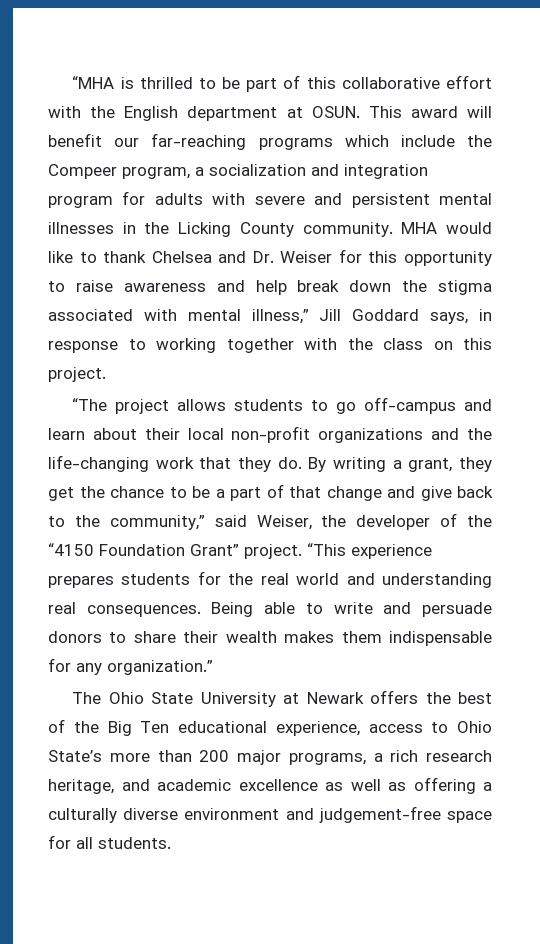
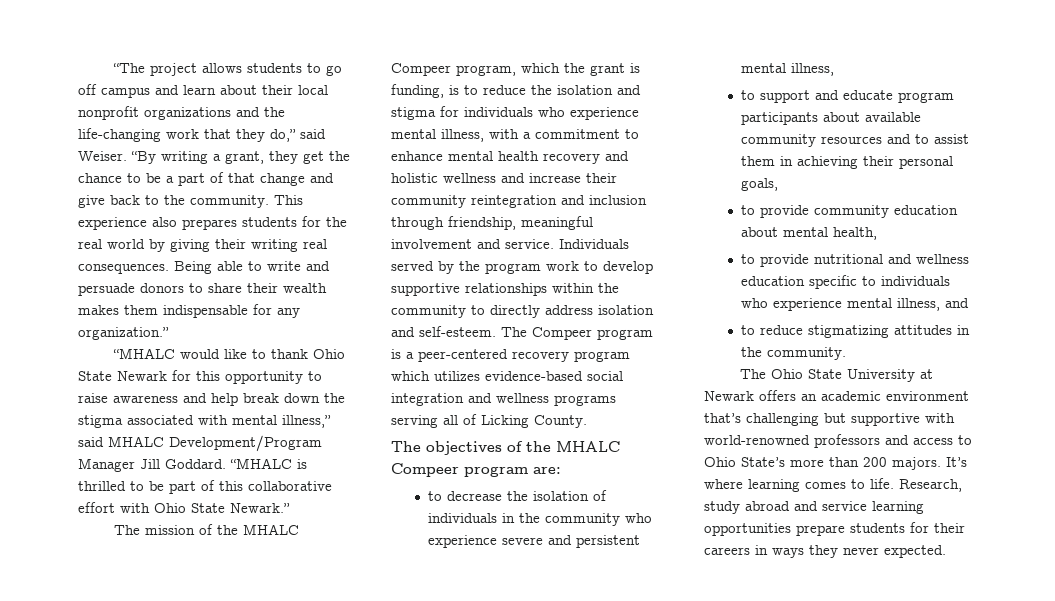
[72,75,493,92] [48,106,492,121] [48,133,493,150] [48,164,428,179] [48,191,492,208] [48,222,493,237] [48,249,492,266] [48,280,492,295] [48,309,492,324] [48,338,492,353] [48,367,106,382] “MHA is thrilled to be part of this collaborative effort with the English department at OSUN. This award will benefit our far-reaching programs which include the Compeer program, a socialization and integration program for adults with severe and persistent mental illnesses in the Licking County community. MHA would like to thank Chelsea and Dr. Weiser for this opportunity to raise awareness and help break down the stigma associated with mental illness,” Jill Goddard says, in response to working together with the class on this project. // -> (113, 68) none
[364,397,457,414] off-campus -> [78,84,150,98] off campus
[231,426,311,443] non-profit -> [78,106,139,120] nonprofit
[277,457,327,472] do. By -> [270,129,326,142] [78,151,156,164] do,” said Weiser. “By
[109,513,492,530] [48,543,432,559] community,” said Weiser, the developer of the “4150 Foundation Grant” project. “This experience -> [190,195,303,208] [78,217,177,230] community. This experience also
[346,573,492,588] and understanding -> [149,239,298,252] by giving their writing
(213, 667) none -> [113,348,346,359] [78,370,322,384] [78,393,345,406] [78,415,331,428] [78,435,322,452] [78,458,307,472] [78,480,332,494] [78,502,290,513] [114,524,300,535] [391,63,640,76] [391,84,641,98] [391,106,639,120] [391,129,639,142] [391,151,629,164] [391,173,617,183] [391,195,647,208] [391,216,593,230] [391,239,629,249] [391,261,653,274] [391,283,619,296] [391,305,654,318] [391,326,653,340] [391,349,630,362] [391,371,623,381] [391,393,616,406] [391,414,587,428] [391,441,620,455] [391,463,561,477] [427,490,607,501] [427,513,652,526] [427,535,640,548] [740,63,834,76] [740,90,954,103] [740,112,921,125] [740,134,969,147] [740,156,953,169] [740,178,778,191] [740,205,958,218] [740,227,877,240] [740,254,969,267] [740,275,950,289] [740,298,969,311] [740,325,970,338] [740,347,846,360] // “MHALC would like to thank Ohio State Newark for this opportunity to raise awareness and help break down the stigma associated with mental illness,” said MHALC Development/Program Manager Jill Goddard. “MHALC is thrilled to be part of this collaborative effort with Ohio State Newark.” // The mission of the MHALC Compeer program, which the grant is funding, is to reduce the isolation and stigma for individuals who experience mental illness, with a commitment to enhance mental health recovery and holistic wellness and increase their community reintegration and inclusion through friendship, meaningful involvement and service. Individuals served by the program work to develop supportive relationships within the community to directly address isolation and self-esteem. The Compeer program is a peer-centered recovery program which utilizes evidence-based social integration and wellness programs serving all of Licking County. // The objectives of the MHALC Compeer program are: // to decrease the isolation of individuals in the community who experience severe and persistent mental illness, // to support and educate program participants about available community resources and to assist them in achieving their personal goals, // to provide community education about mental health, // to provide nutritional and wellness education specific to individuals who experience mental illness, and // to reduce stigmatizing attitudes in the community.
[425,692,493,704] [48,719,360,736] the best of the Big Ten educational experience, -> [801,391,969,401] [704,413,955,426] [704,434,909,448] an academic environment that’s challenging but supportive with world-renowned professors and
[237,750,492,765] [48,777,492,794] [48,806,492,823] [48,835,171,849] major programs, a rich research heritage, and academic excellence as well as offering a culturally diverse environment and judgement-free space for all students. -> [892,457,967,470] [704,478,962,492] [704,501,924,514] [704,522,965,536] [704,545,946,558] majors. It’s where learning comes to life. Research, study abroad and service learning opportunities prepare students for their careers in ways they never expected.

